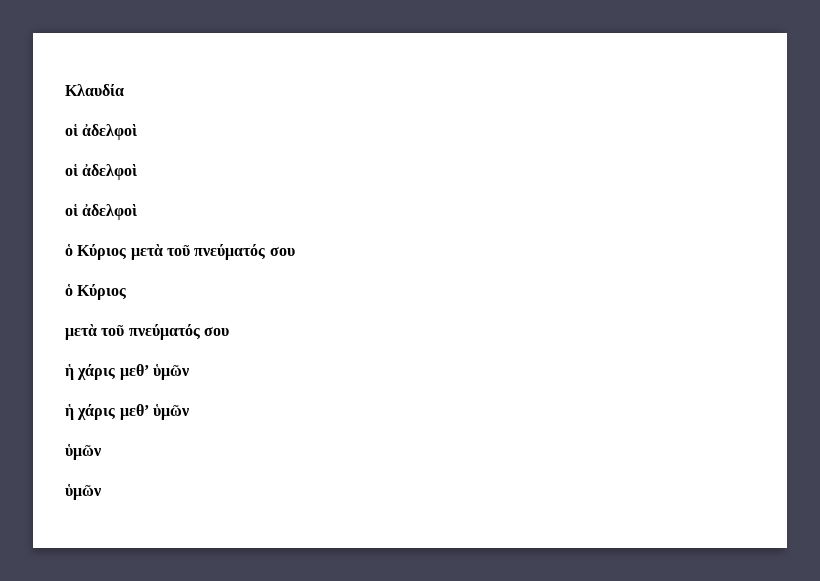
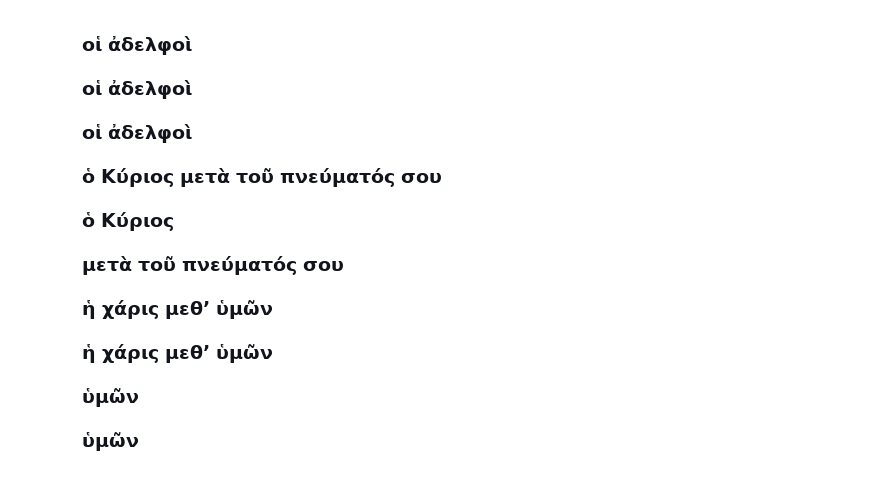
[65,84,124,96] Κλαυδία // -> (82, 43) none

